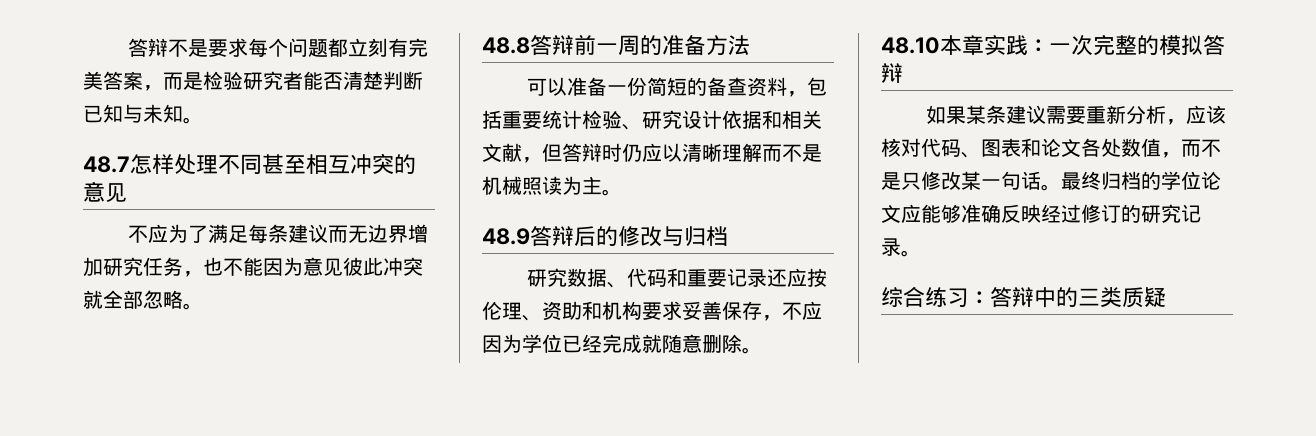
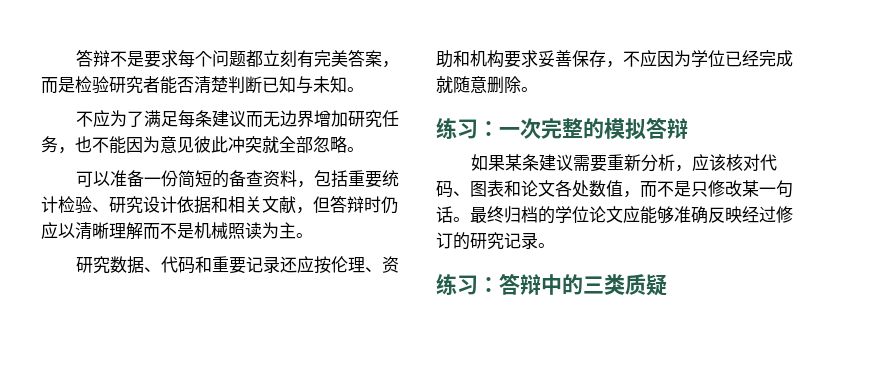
[83,153,416,175] [83,181,127,202] // 48.7怎样处理不同甚至相互冲突的意见 -> (364, 89) none
[482,34,750,56] // 48.8答辩前一周的准备方法 -> (364, 149) none
[482,226,728,247] // 48.9答辩后的修改与归档 -> (313, 235) none
[881,35,1028,56] 48.10本章实践 -> [436,117,478,139] 练习
[881,286,925,307] 综合 -> (555, 245) none

